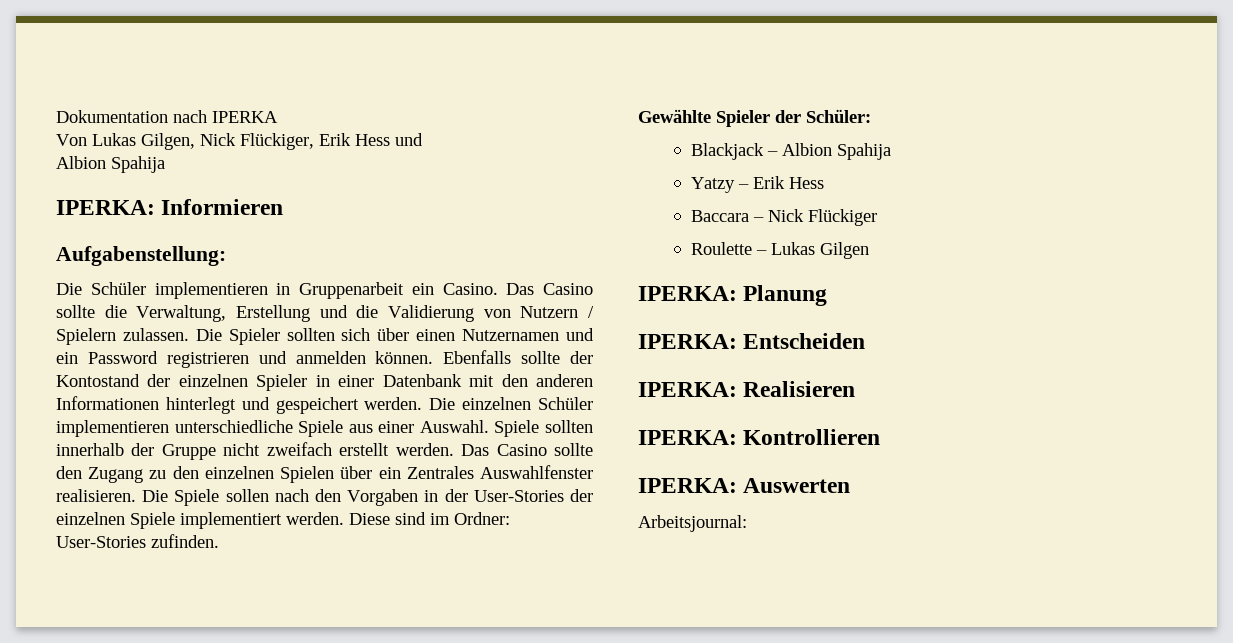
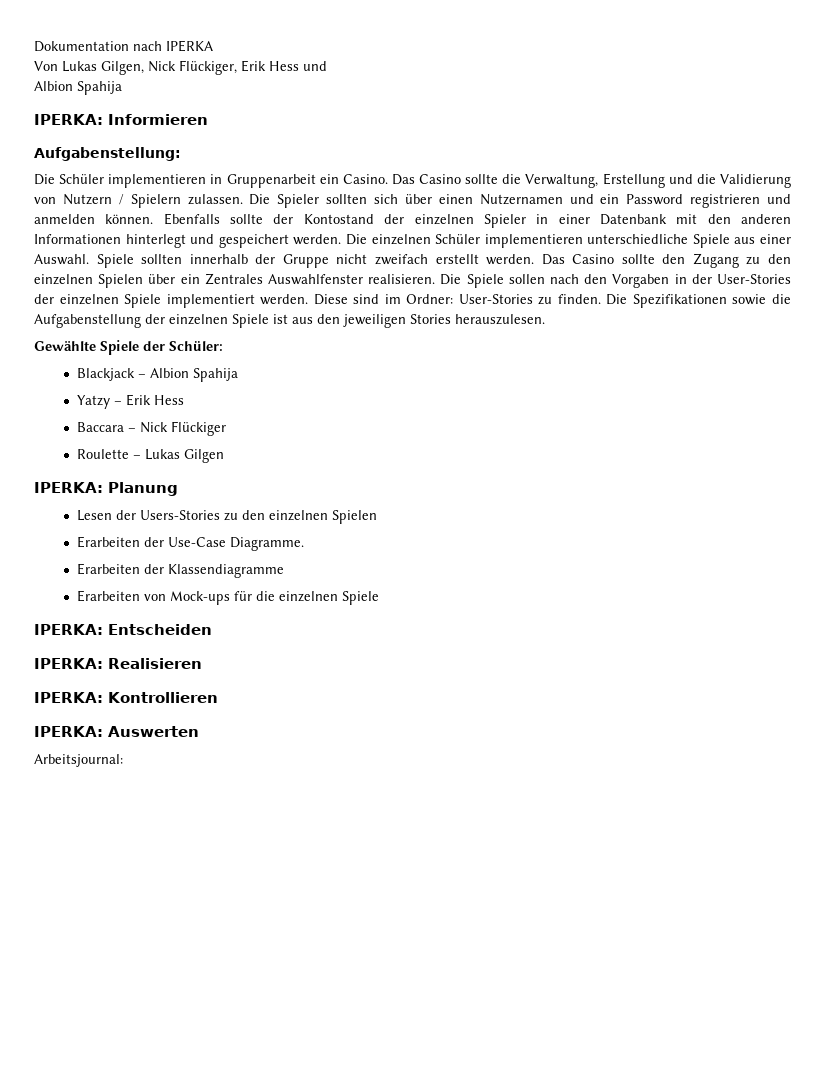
[151,534,219,548] zufinden. -> [538,294,791,308] [34,314,545,328] zu finden. Die Spezifikationen sowie die Aufgabenstellung der einzelnen Spiele ist aus den jeweiligen Stories herauszulesen.
[716,110,770,127] Spieler -> [100,340,139,355] Spiele
(828, 295) none -> [77,510,378,524] [77,536,305,551] [77,563,285,578] [77,590,380,605] // Lesen der Users-Stories zu den einzelnen Spielen // Erarbeiten der Use-Case Diagramme. // Erarbeiten der Klassendiagramme // Erarbeiten von Mock-ups für die einzelnen Spiele

